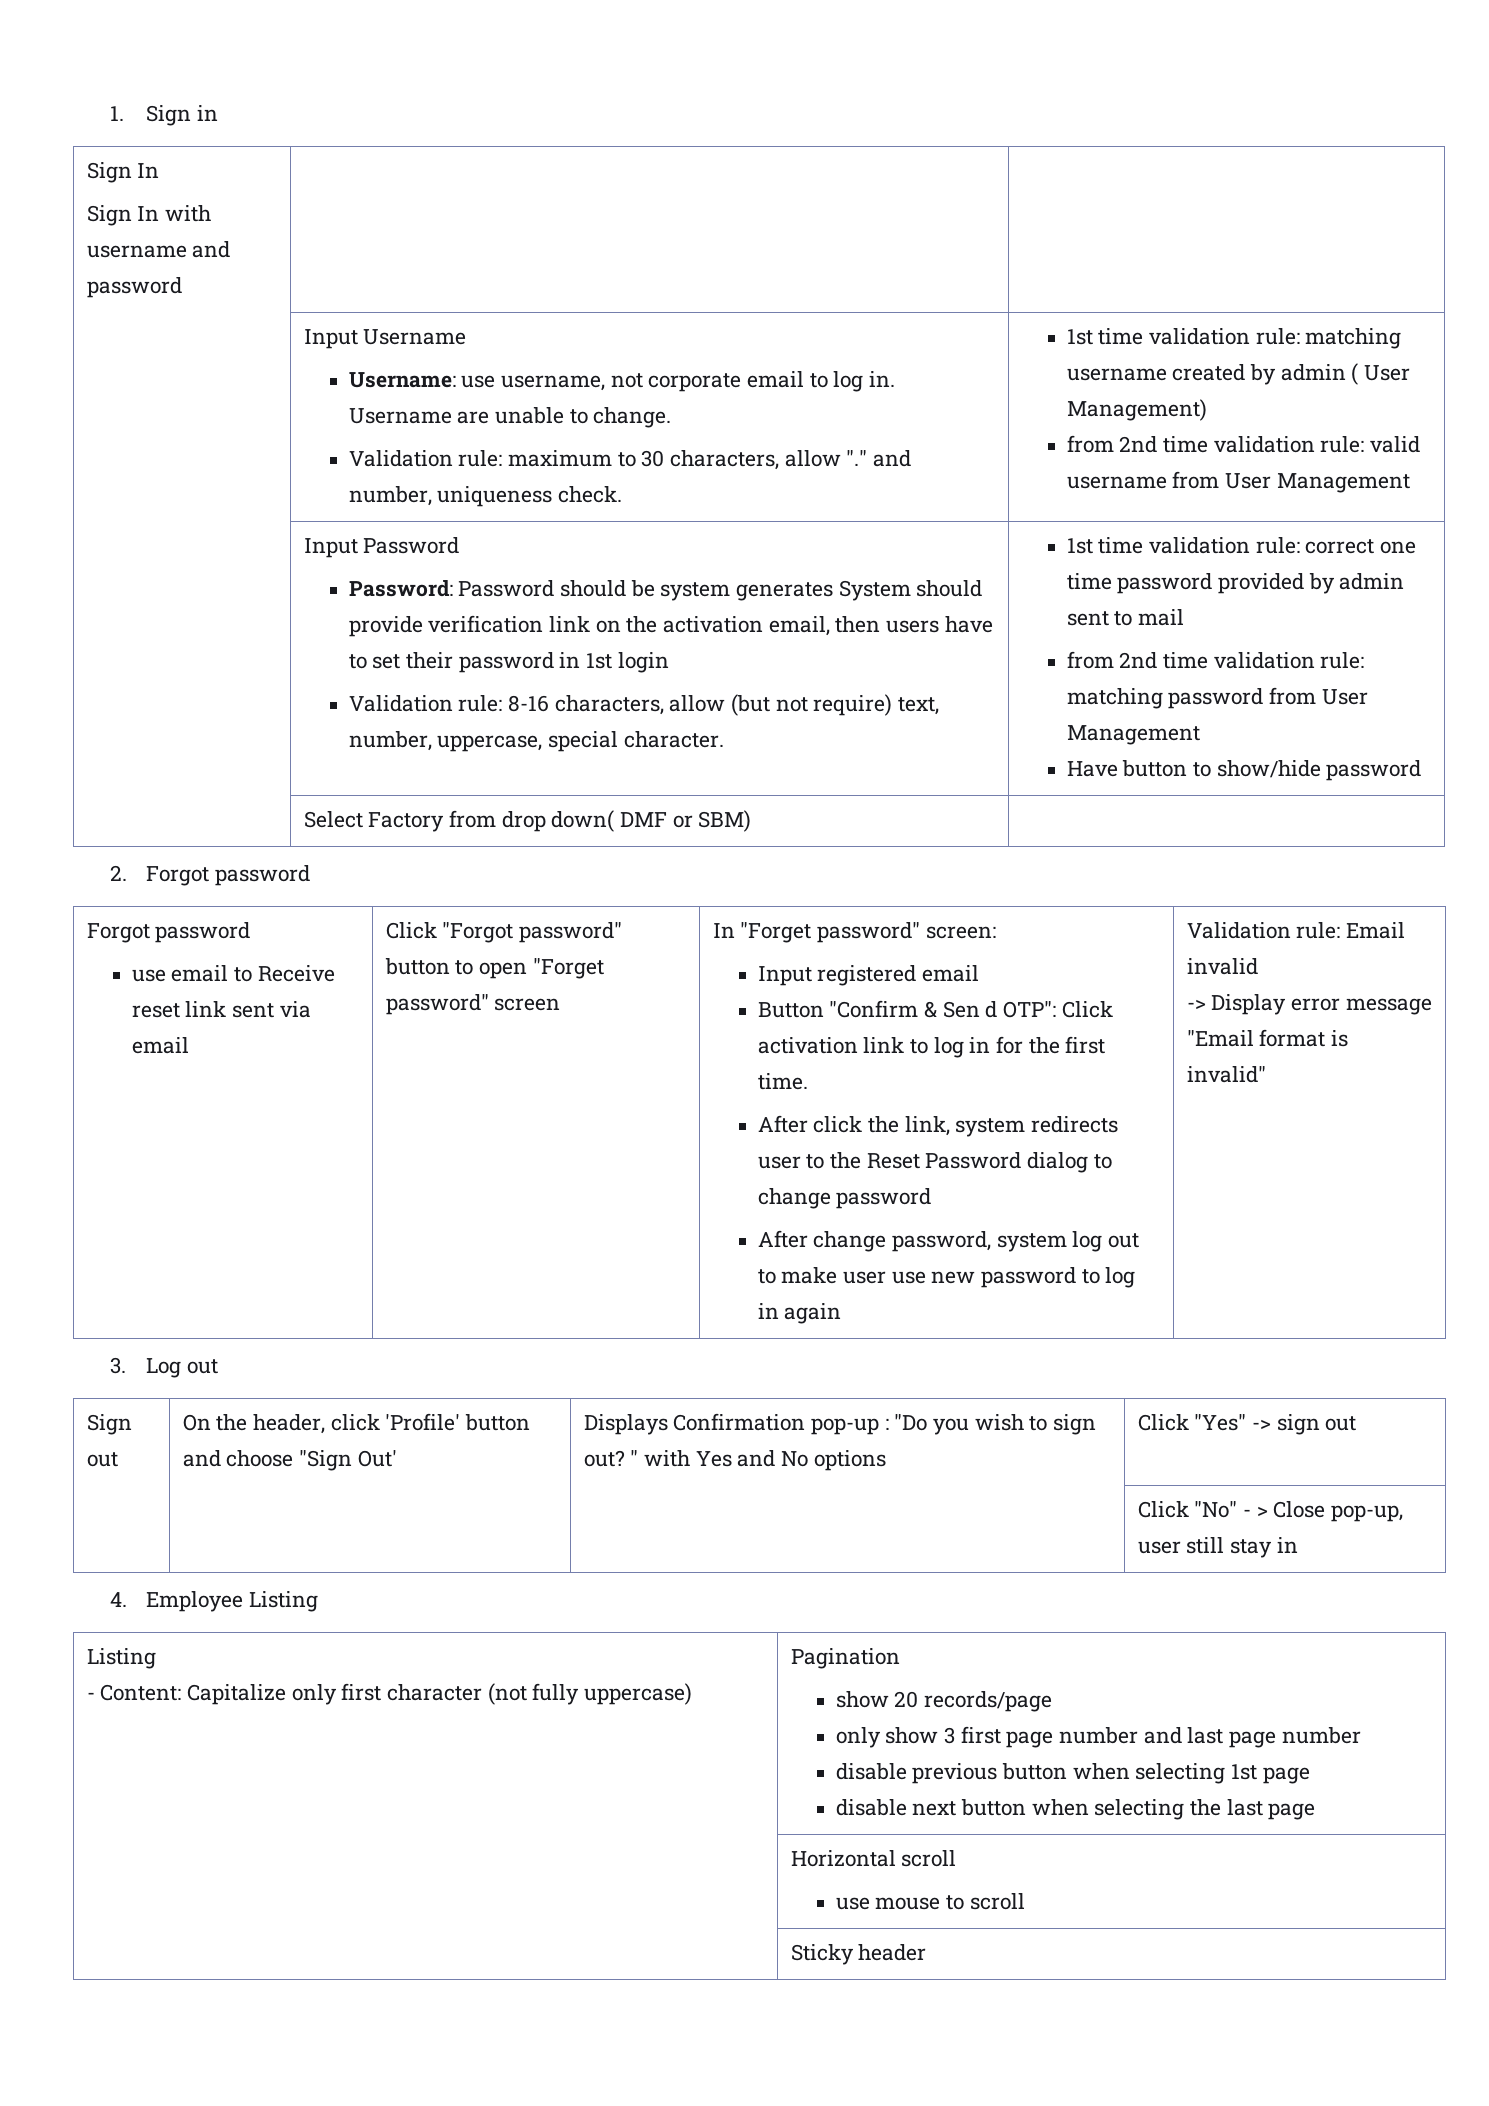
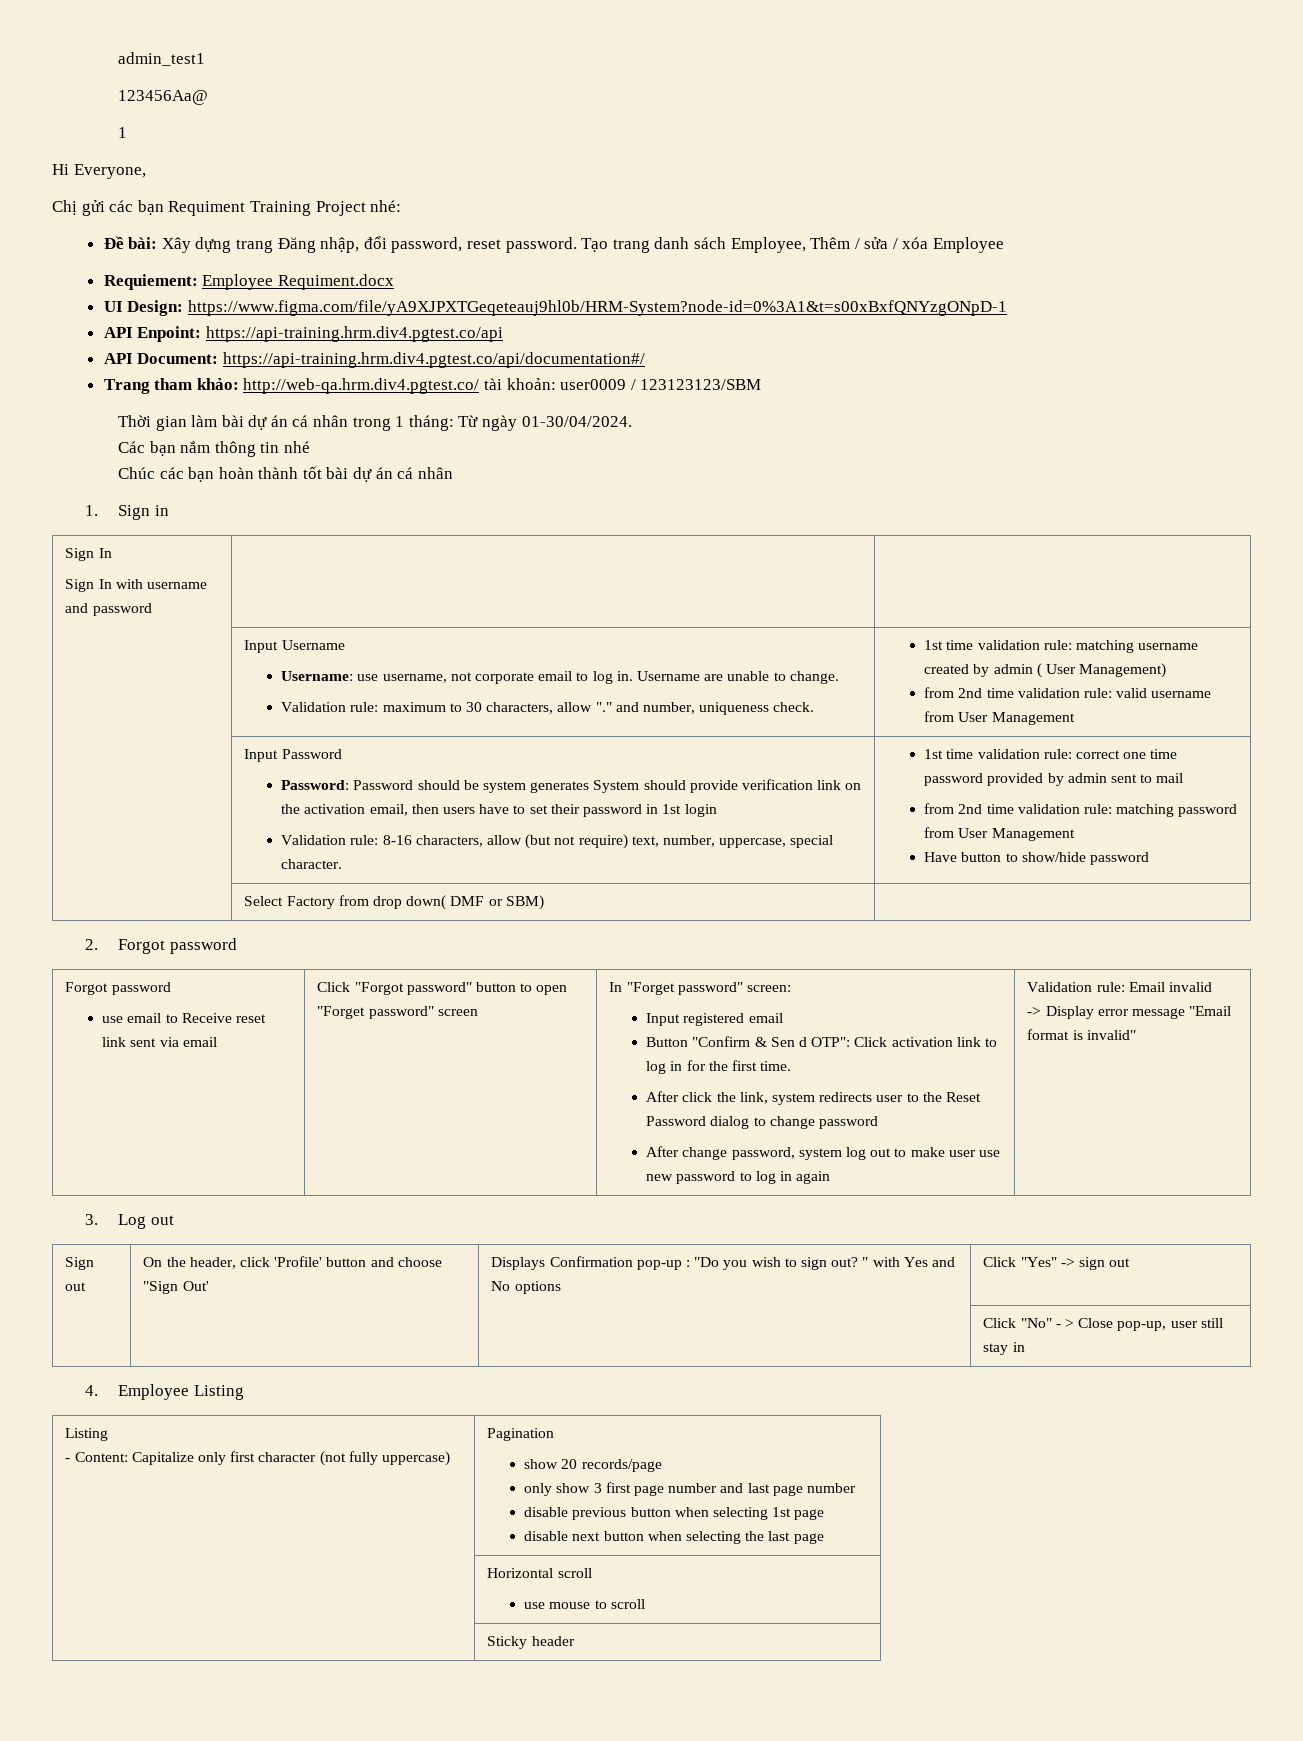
(109, 113) none -> [117,52,205,66] [117,90,208,105] [117,127,127,138] [52,164,146,179] [52,200,402,216] [103,236,1005,253] [103,274,394,290] [103,300,1007,316] [103,326,503,342] [103,352,645,368] [103,378,762,394] [117,415,632,431] [117,441,310,457] [117,466,453,482] admin_test1 // 123456Aa@ // 1 // Hi Everyone, // Chị gửi các bạn Requiment Training Project nhé: // Đề bài: Xây dựng trang Đăng nhập, đổi password, reset password. Tạo trang danh sách Employee, Thêm / sửa / xóa Employee // Requiement: Employee Requiment.docx // UI Design: https://www.figma.com/file/yA9XJPXTGeqeteauj9hl0b/HRM-System?node-id=0%3A1&t=s00xBxfQNYzgONpD-1 // API Enpoint: https://api-training.hrm.div4.pgtest.co/api // API Document: https://api-training.hrm.div4.pgtest.co/api/documentation#/ // Trang tham khảo: http://web-qa.hrm.div4.pgtest.co/ tài khoản: user0009 / 123123123/SBM // Thời gian làm bài dự án cá nhân trong 1 tháng: Từ ngày 01-30/04/2024. // Các bạn nắm thông tin nhé // Chúc các bạn hoàn thành tốt bài dự án cá nhân //

